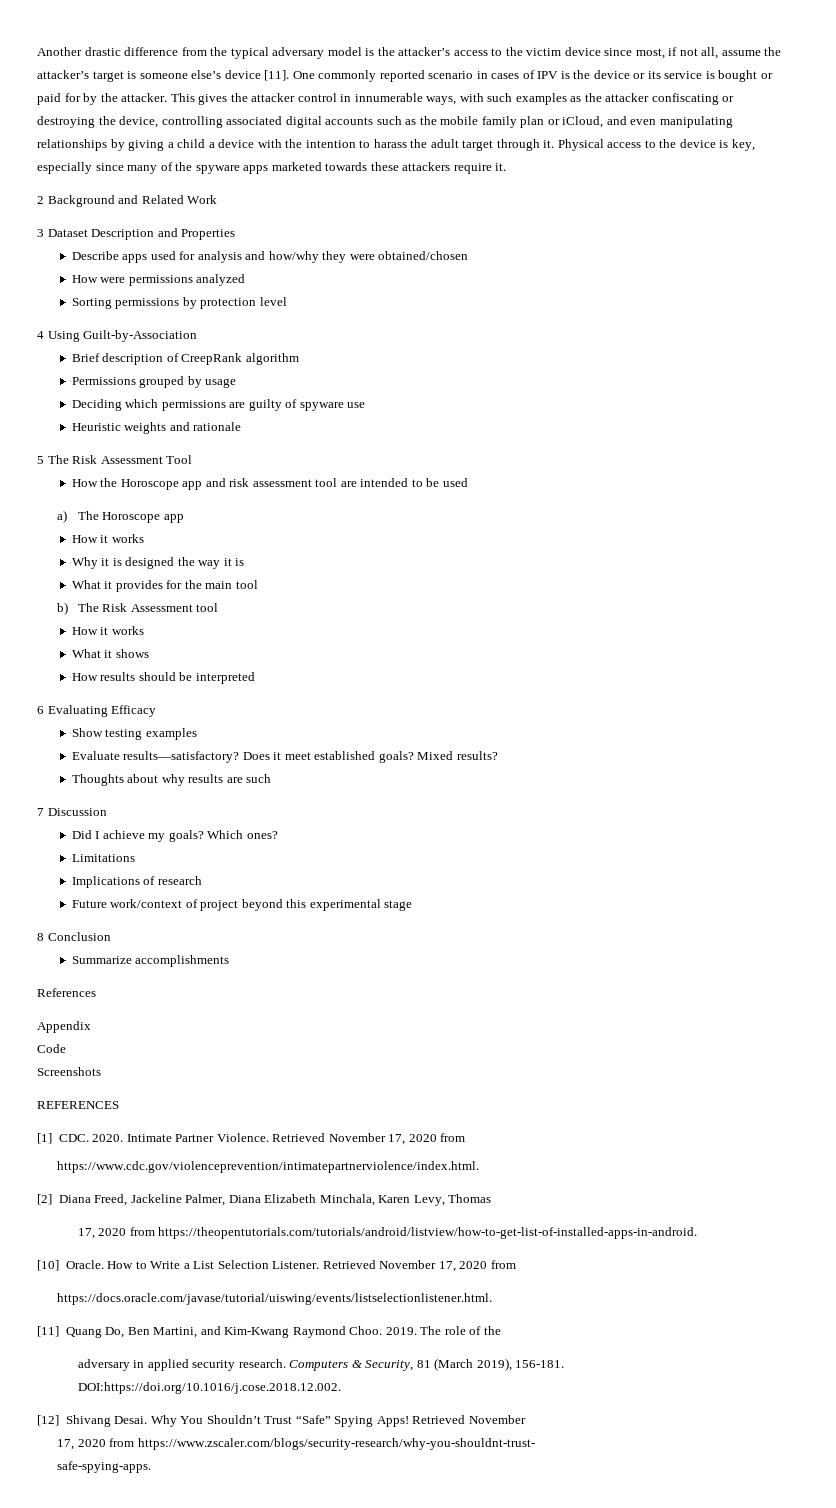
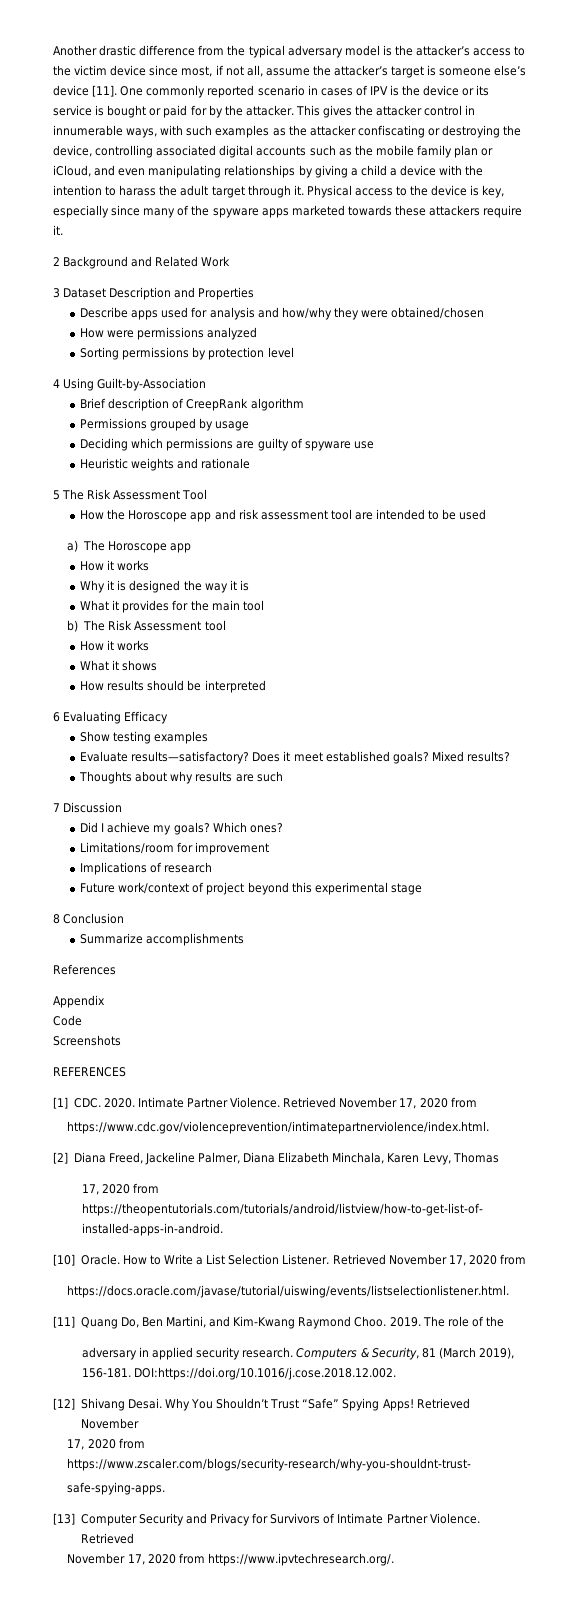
[71,854,135,862] Limitations -> [80,842,270,855] Limitations/room for improvement
(152, 1467) none -> [53,1513,480,1526] [80,1533,134,1544] [67,1553,394,1566] // [13] Computer Security and Privacy for Survivors of Intimate Partner Violence. Retrieved // November 17, 2020 from https://www.ipvtechresearch.org/.

